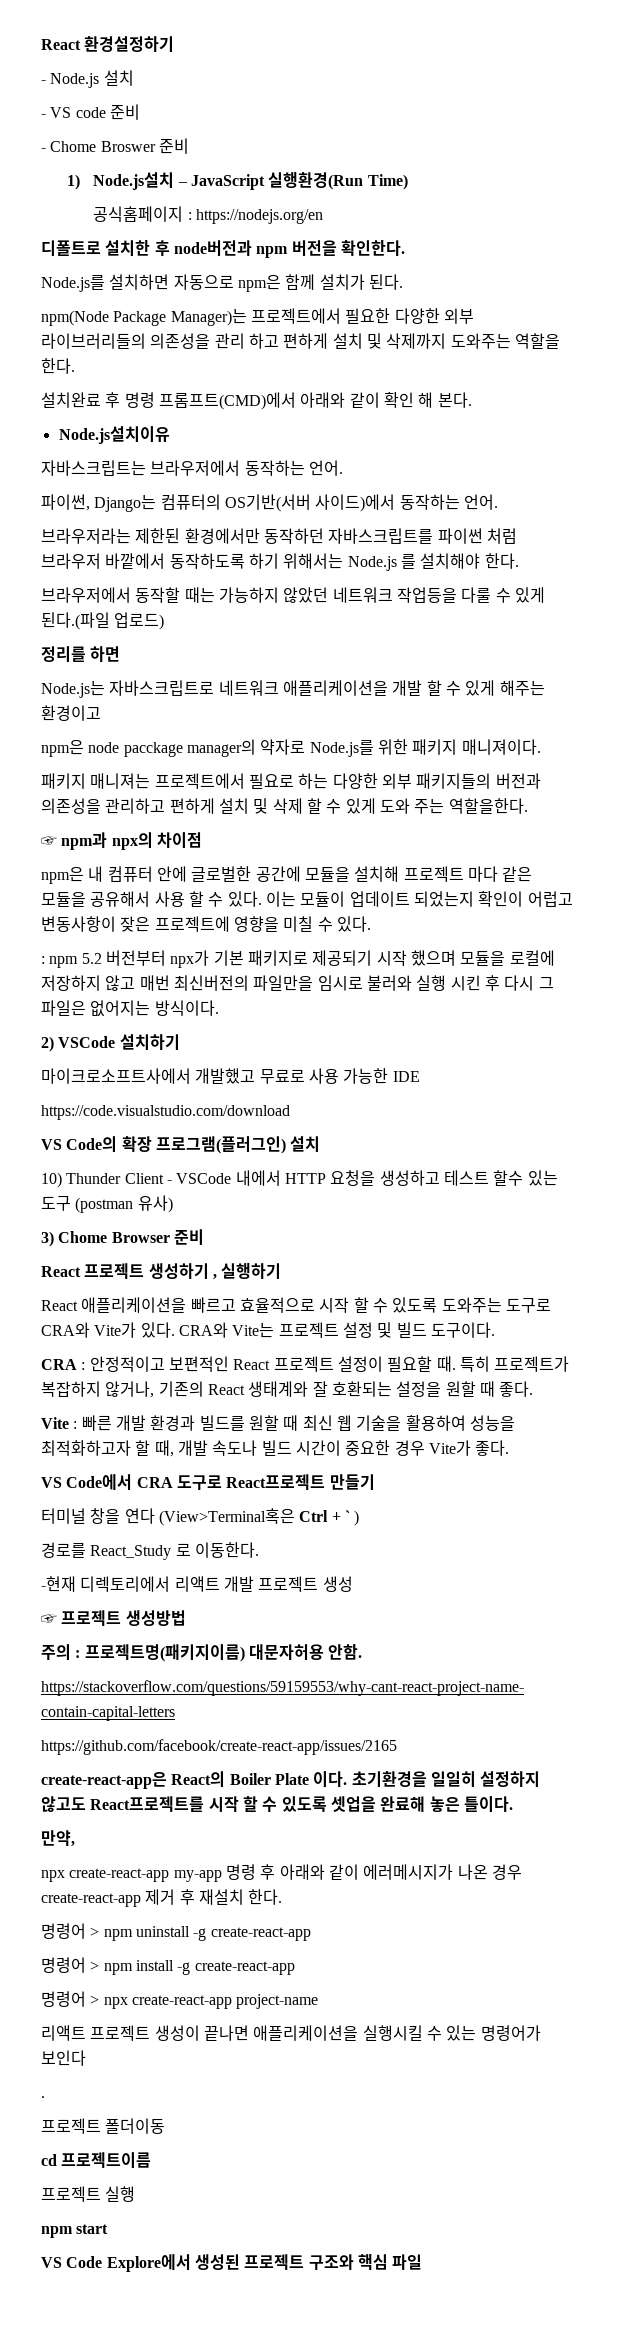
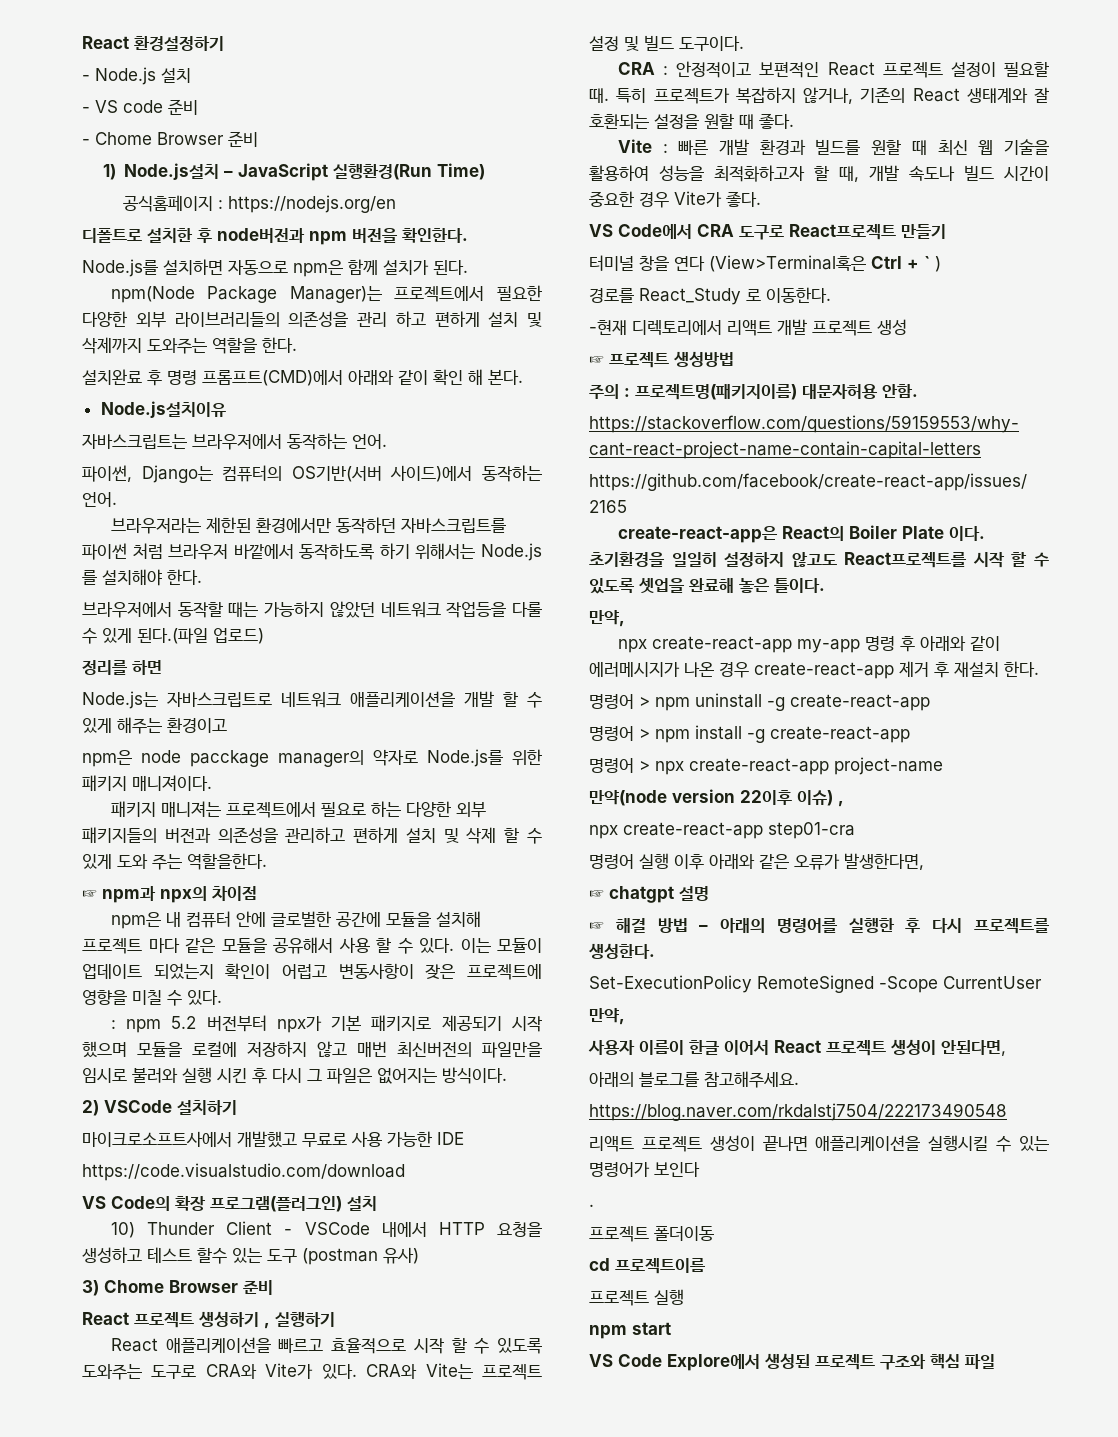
[100,141,156,152] Broswer -> [157,132,224,145] Browser
(319, 2001) none -> [589,789,844,807] [589,822,855,839] [589,853,924,870] [589,886,709,903] [589,918,1050,934] [588,943,655,959] [589,975,1042,993] [589,1008,625,1025] [588,1039,1006,1056] [589,1071,799,1088] [589,1103,1007,1121] // 만약(node version 22이후 이슈) , // npx create-react-app step01-cra // 명령어 실행 이후 아래와 같은 오류가 발생한다면, // ☞ chatgpt 설명 // ☞ 해결 방법 – 아래의 명령어를 실행한 후 다시 프로젝트를 생성한다. // Set-ExecutionPolicy RemoteSigned -Scope CurrentUser // 만약, // 사용자 이름이 한글 이어서 React 프로젝트 생성이 안된다면, // 아래의 블로그를 참고해주세요. // https://blog.naver.com/rkdalstj7504/222173490548

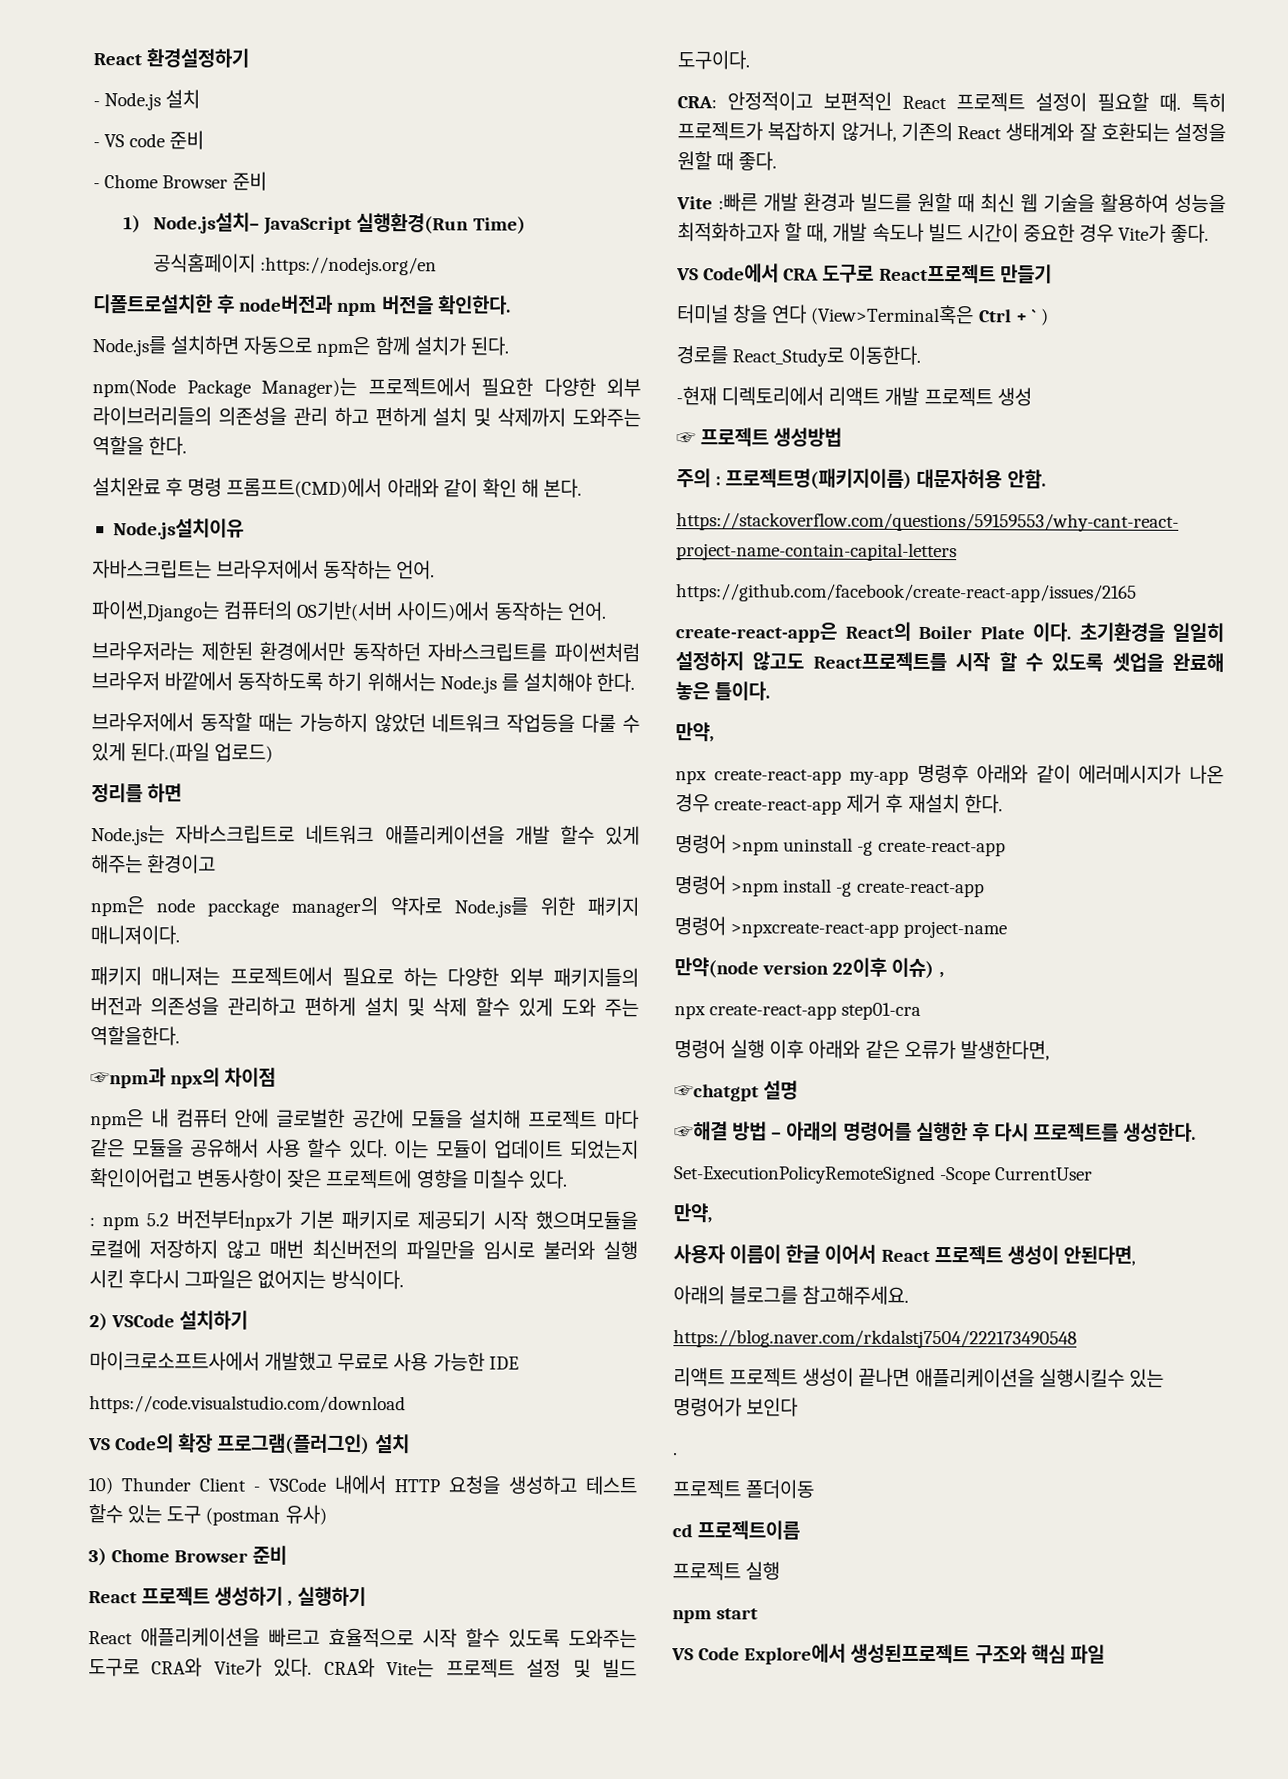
[124,163,234,180] Node.js설치 – -> [153,212,261,234] Node.js설치–
[218,195,397,213] [82,228,193,243] : https://nodejs.org/en // 디폴트로 설치한 -> [260,256,438,276] [93,294,213,314] :https://nodejs.org/en // 디폴트로설치한
[82,465,213,483] 파이썬, Django는 -> [91,600,220,622] 파이썬,Django는
[82,543,163,560] 파이썬 처럼 -> [554,642,640,662] 파이썬처럼
[503,691,542,708] 할 수 -> [559,825,595,845] 할수
[504,827,542,844] 할 수 -> [475,997,511,1017] 할수
[82,886,156,903] ☞ npm과 -> [90,1067,166,1089] ☞npm과
[376,937,413,954] 할 수 -> [307,1138,343,1158] 할수
[225,963,327,980] 확인이 어럽고 -> [89,1168,193,1188] 확인이어럽고
[132,990,182,1006] 미칠 수 -> [471,1169,525,1189] 미칠수
[206,1015,322,1033] 버전부터 npx가 -> [176,1209,292,1231] 버전부터npx가
[82,1041,182,1058] 했으며 모듈을 -> [535,1210,638,1230] 했으며모듈을
[252,1068,372,1084] 후 다시 그 파일은 -> [128,1269,254,1289] 후다시 그파일은
[451,1337,490,1354] 할 수 -> [465,1628,500,1648] 할수
[617,62,669,75] CRA : -> [677,96,717,109] CRA:
[662,140,709,155] : 빠른 -> [718,192,758,212] :빠른
[639,288,761,305] React_Study 로 -> [732,347,845,367] React_Study로
[864,636,915,652] 명령 후 -> [916,763,969,784] 명령후
[639,697,690,711] > npm -> [731,841,781,856] >npm
[639,729,690,743] > npm -> [730,882,781,897] >npm
[639,758,829,775] > npx create-react-app -> [730,922,900,938] >npxcreate-react-app
[589,886,674,903] ☞ chatgpt -> [674,1084,759,1102] ☞chatgpt
[589,918,646,933] ☞ 해결 -> [674,1121,728,1141] ☞해결
[589,975,874,993] Set-ExecutionPolicy RemoteSigned -> [673,1165,936,1185] Set-ExecutionPolicyRemoteSigned
[928,1135,1012,1152] 실행시킬 수 -> [1038,1368,1125,1388] 실행시킬수
[764,1353,875,1370] 생성된 프로젝트 -> [850,1643,971,1664] 생성된프로젝트

